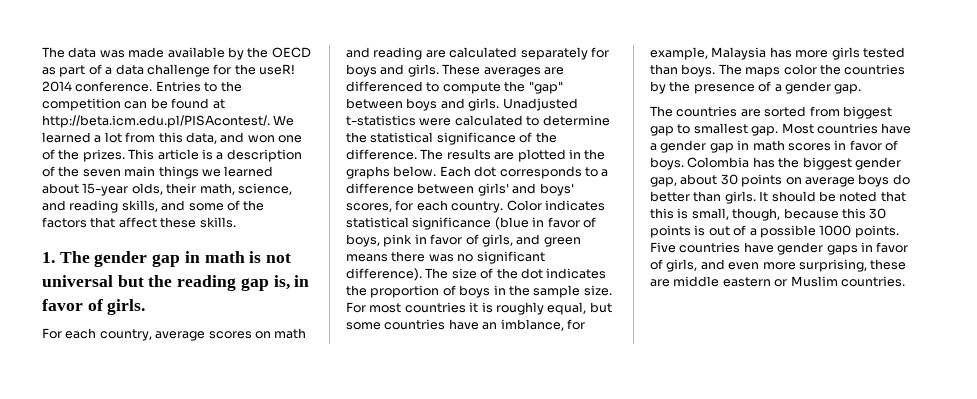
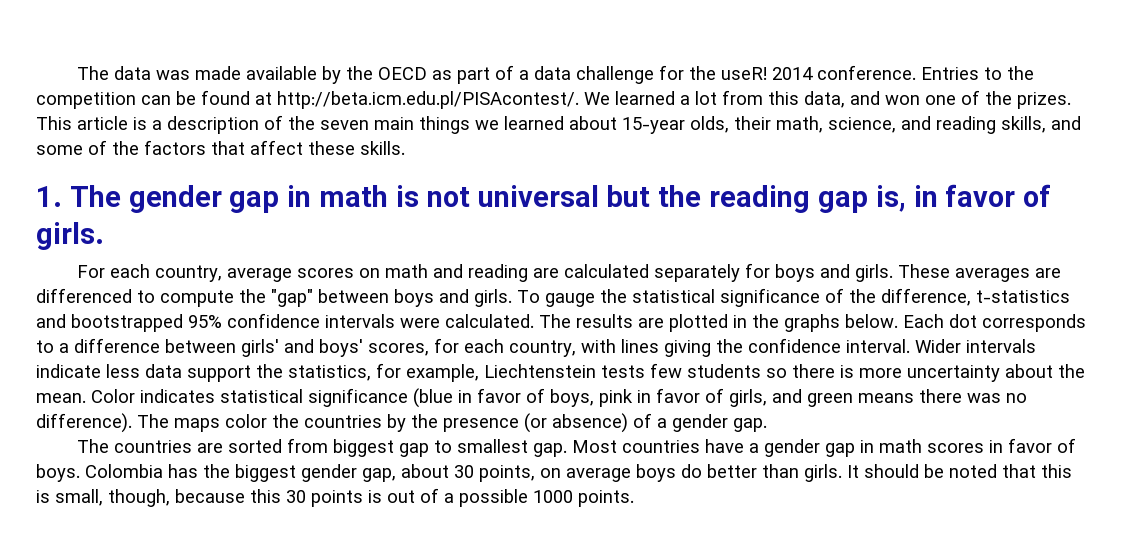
[502,98,578,111] [346,115,610,126] Unadjusted t-statistics were calculated to determine -> [517,290,595,307] To gauge
[346,149,417,160] difference. -> [881,288,1070,306] [36,313,534,332] difference, t-statistics and bootstrapped 95% confidence intervals were calculated.
[451,201,504,213] country. -> [509,338,1036,357] [36,363,1085,382] [36,393,86,403] country, with lines giving the confidence interval. Wider intervals indicate less data support the statistics, for example, Liechtenstein tests few students so there is more uncertainty about the mean.
[476,251,545,264] significant -> (1027, 398) none
[451,268,607,279] [346,285,612,298] [346,302,612,315] [346,319,585,331] [650,47,905,60] [650,64,742,77] size of the dot indicates the proportion of boys in the sample size. For most countries it is roughly equal, but some countries have an imblance, for example, Malaysia has more girls tested than boys. The -> (169, 421) none
(755, 89) none -> [524,413,628,433] (or absence)
[741,174,783,187] points -> [479,465,535,482] points,
[650,242,909,255] [650,259,907,272] [650,276,905,287] Five countries have gender gaps in favor of girls, and even more surprising, these are middle eastern or Muslim countries. -> (634, 498) none

